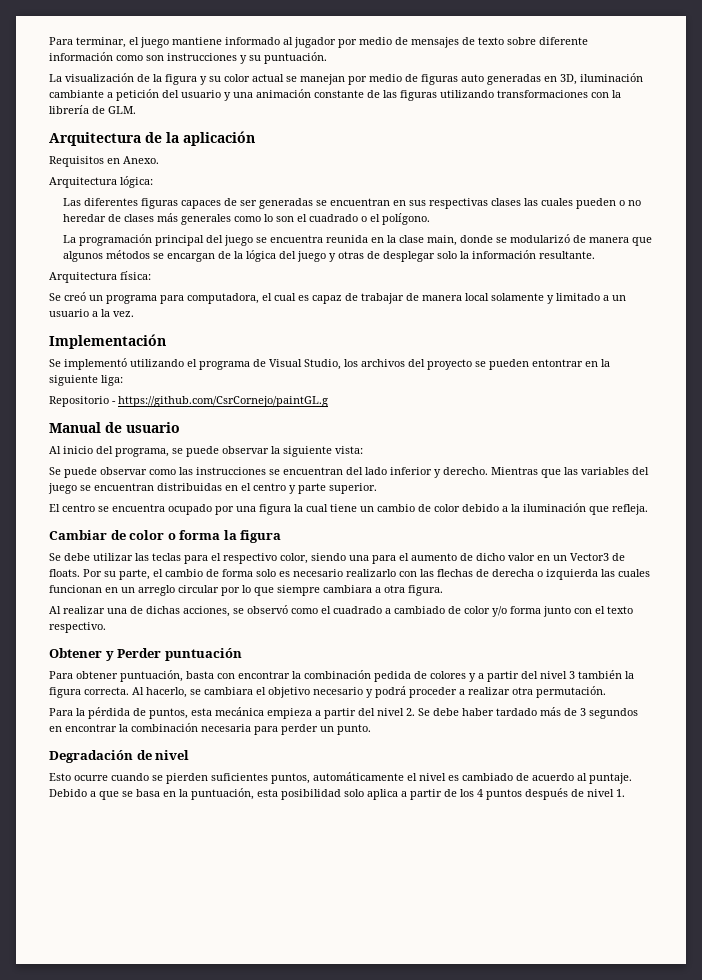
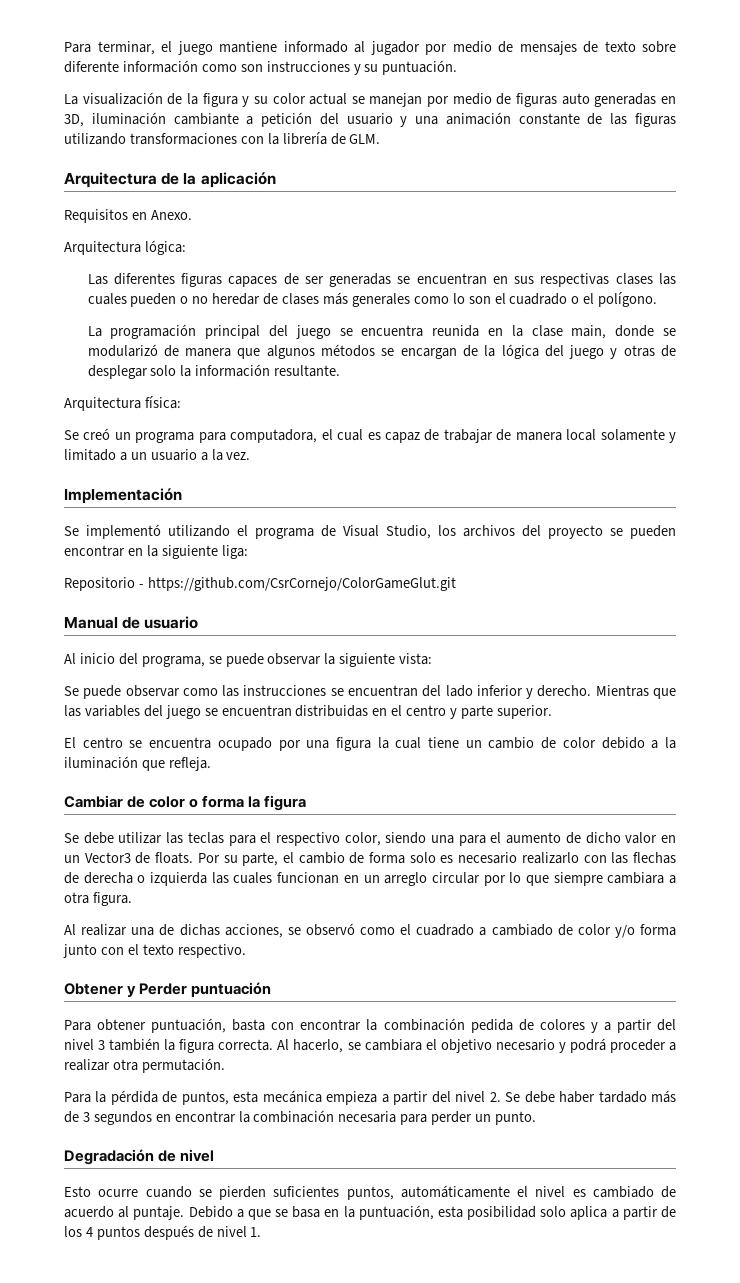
[532,359,583,367] entontrar -> [64,545,125,557] encontrar
[118,396,328,407] https://github.com/CsrCornejo/paintGL.g -> [147,577,456,591] https://github.com/CsrCornejo/ColorGameGlut.git

